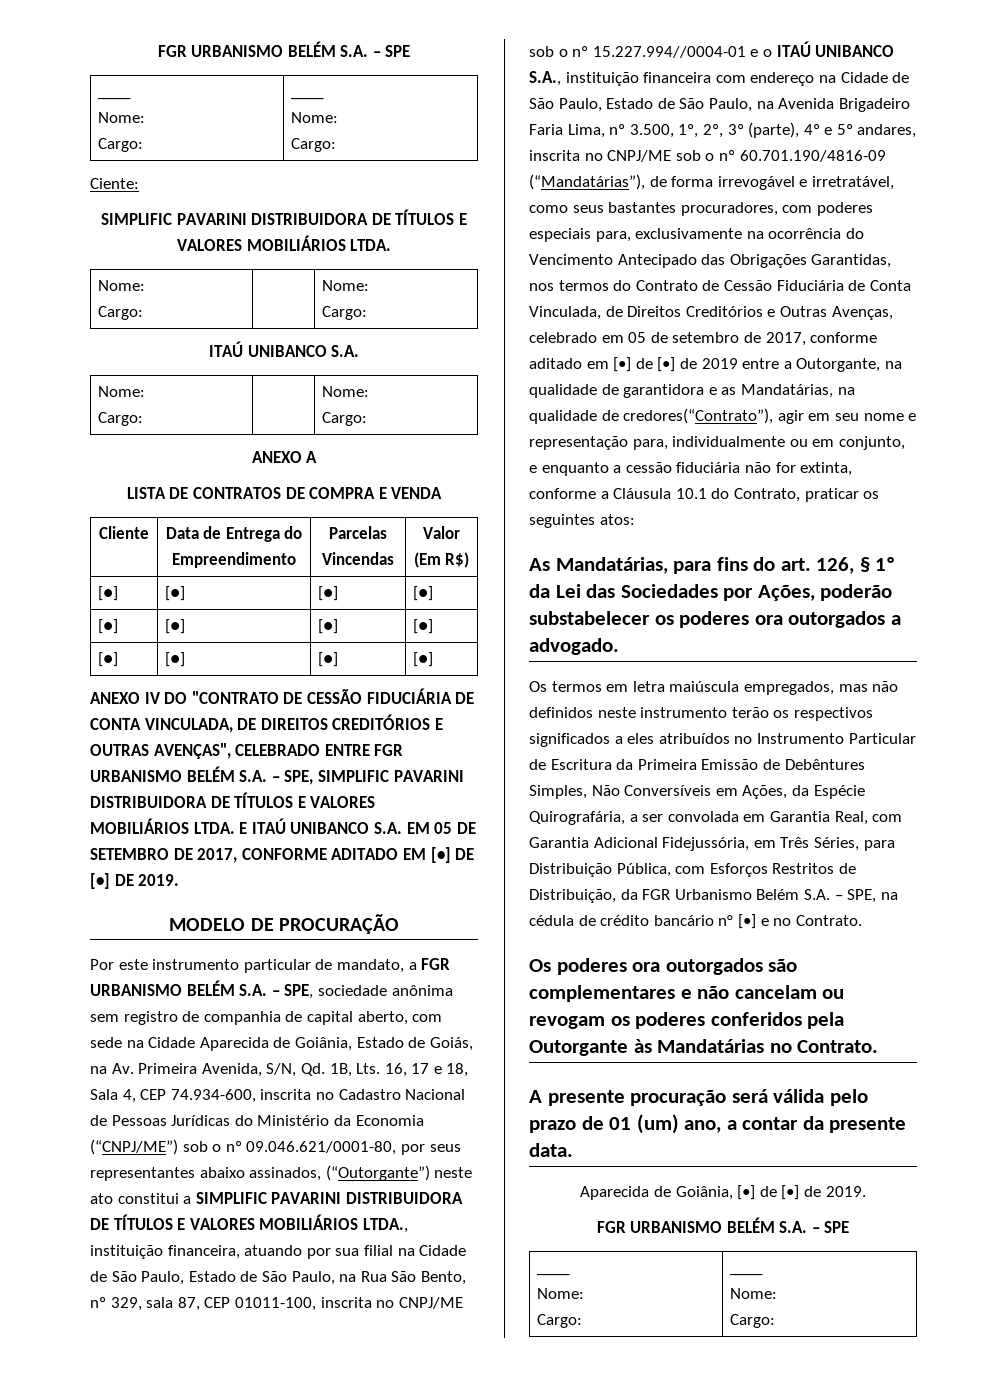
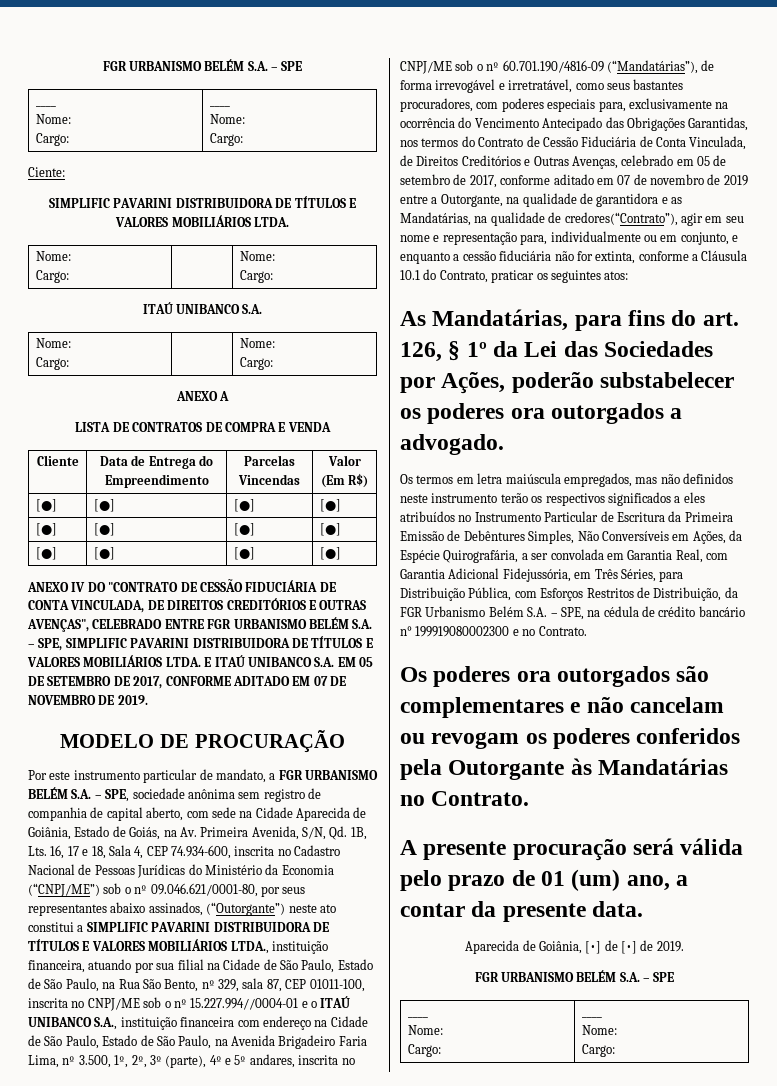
[430,847,475,863] [90,873,110,889] [•] DE [•] -> [313,676,346,686] [28,695,96,705] 07 DE NOVEMBRO
[613,357,676,372] [•] de [•] -> [617,174,704,185] 07 de novembro
[737,914,756,929] [•] -> [415,626,510,637] 199919080002300

